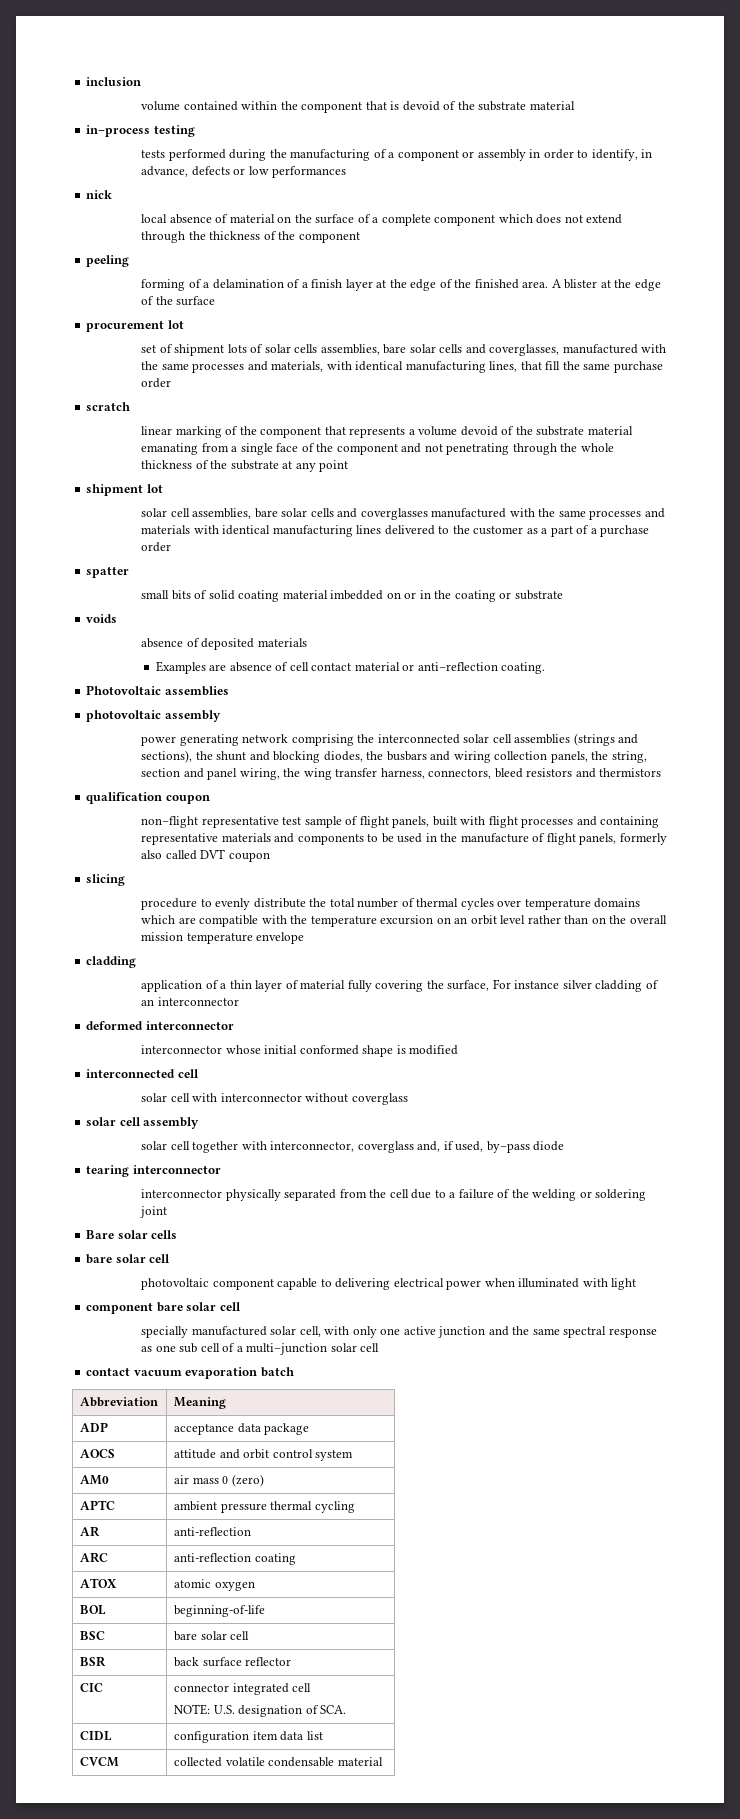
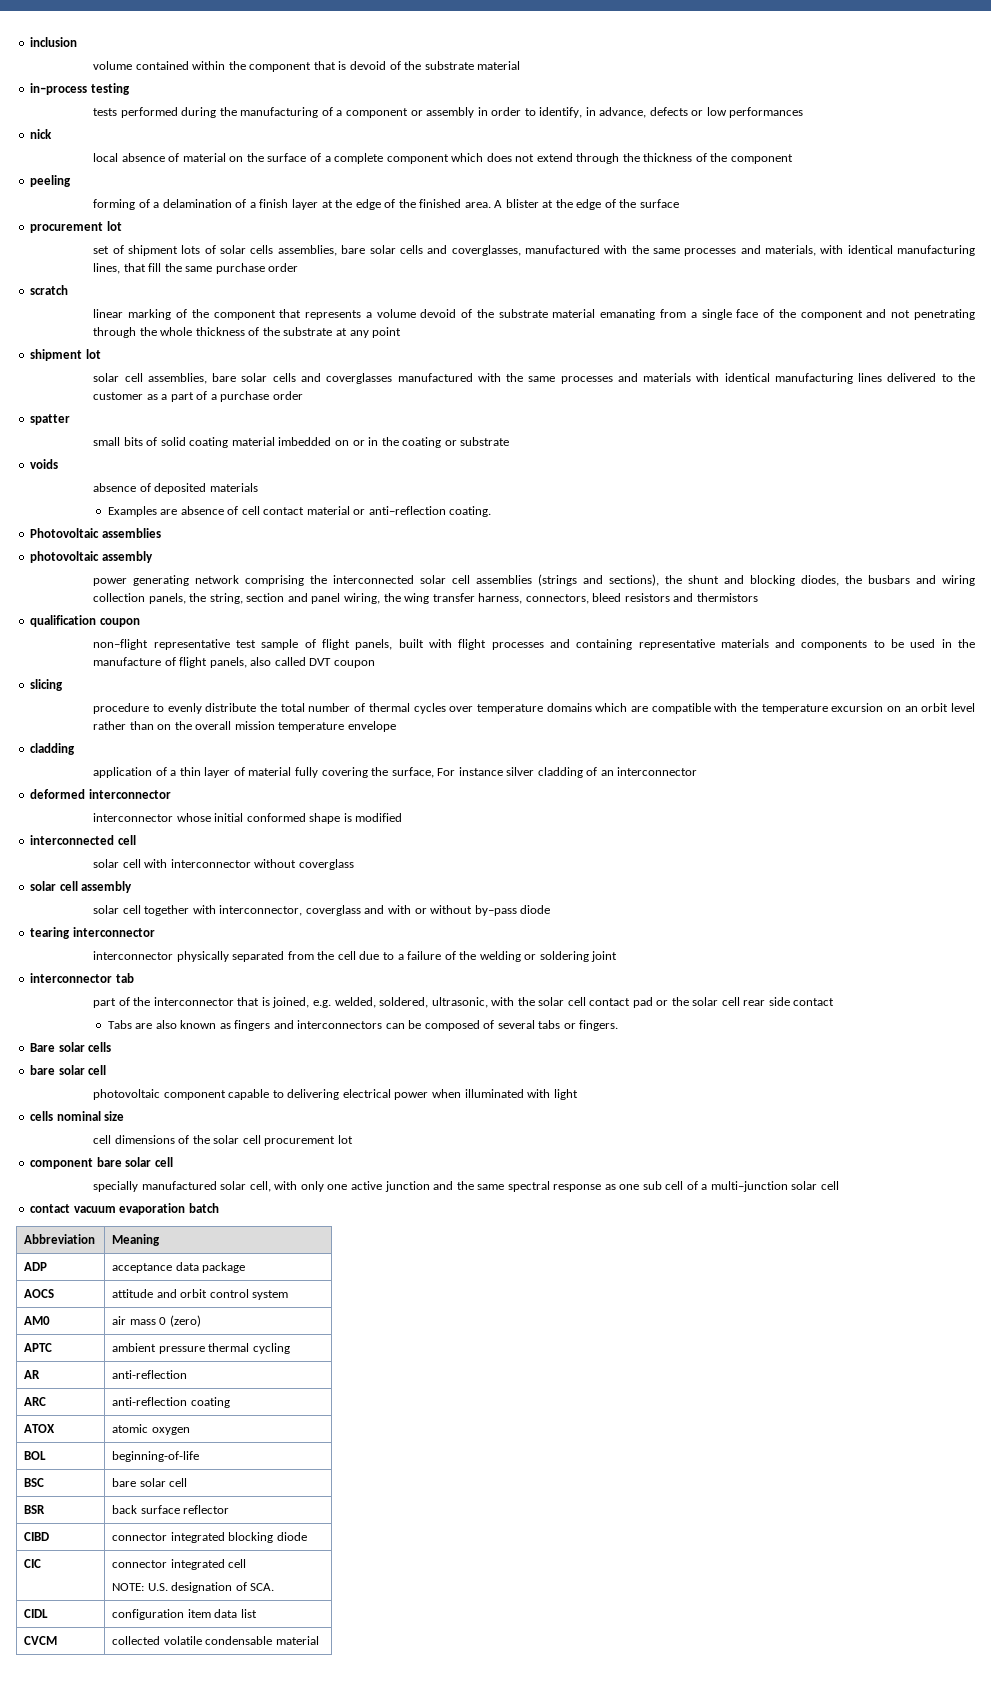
[619,833,667,845] formerly -> (247, 662) none
[417,1141,484,1152] and, if used, -> [364,905,473,914] and with or without
(168, 1212) none -> [30,973,134,983] [93,997,835,1008] [107,1020,619,1031] // interconnector tab // part of the interconnector that is joined, e.g. welded, soldered, ultrasonic, with the solar cell contact pad or the solar cell rear side contact // Tabs are also known as fingers and interconnectors can be composed of several tabs or fingers.
(637, 1284) none -> [30,1111,125,1121] [93,1135,353,1146] // cells nominal size // cell dimensions of the solar cell procurement lot
(292, 1661) none -> [24,1532,50,1541] [112,1532,307,1543] // CIBD | connector integrated blocking diode

